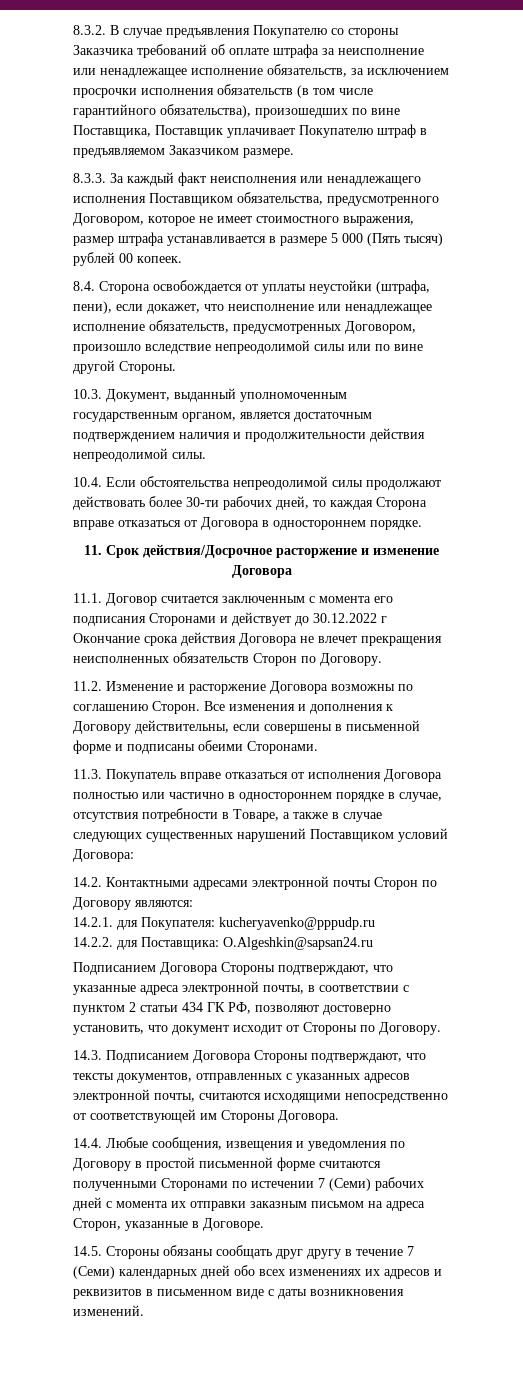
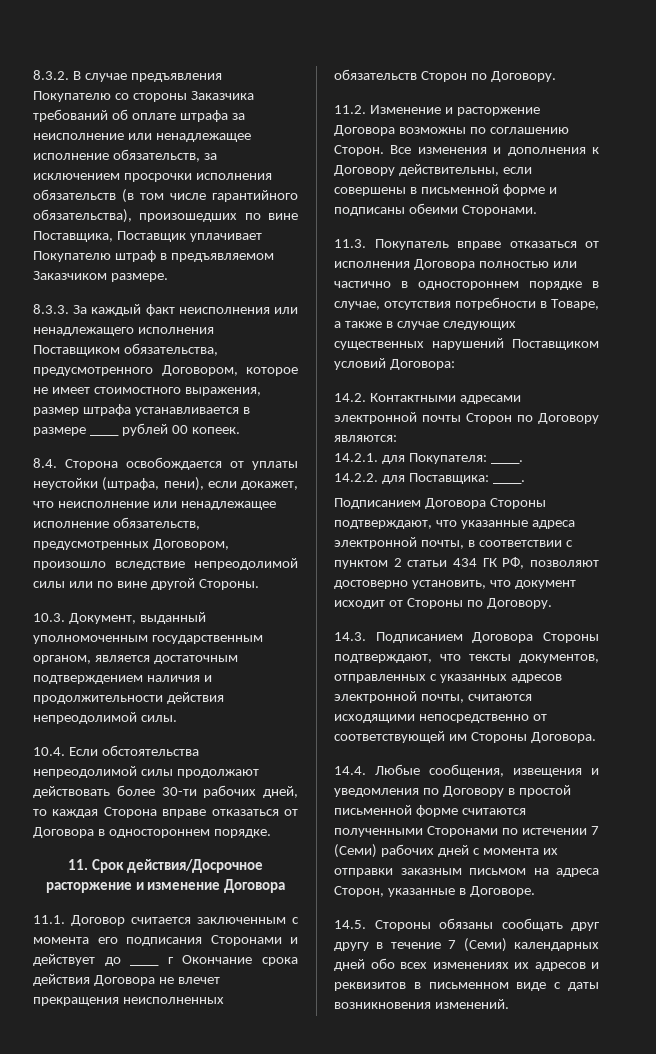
[331,233,443,246] 5 000 (Пять тысяч) -> [89,434,119,436] ____
[313,613,377,623] 30.12.2022 -> [130,964,160,966] ____
[219,917,375,930] kucheryavenko@pppudp.ru -> [490,460,523,464] ____.
[223,937,373,950] O.Algeshkin@sapsan24.ru -> [492,480,525,484] ____.

